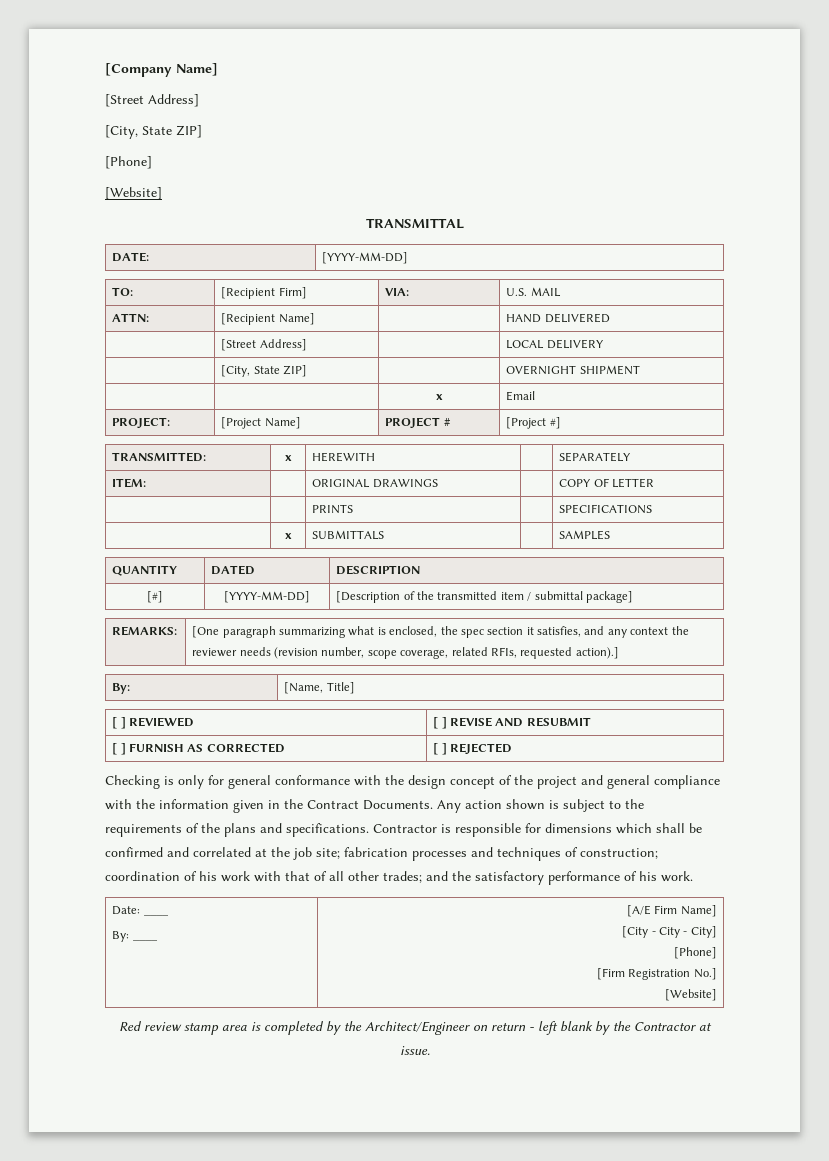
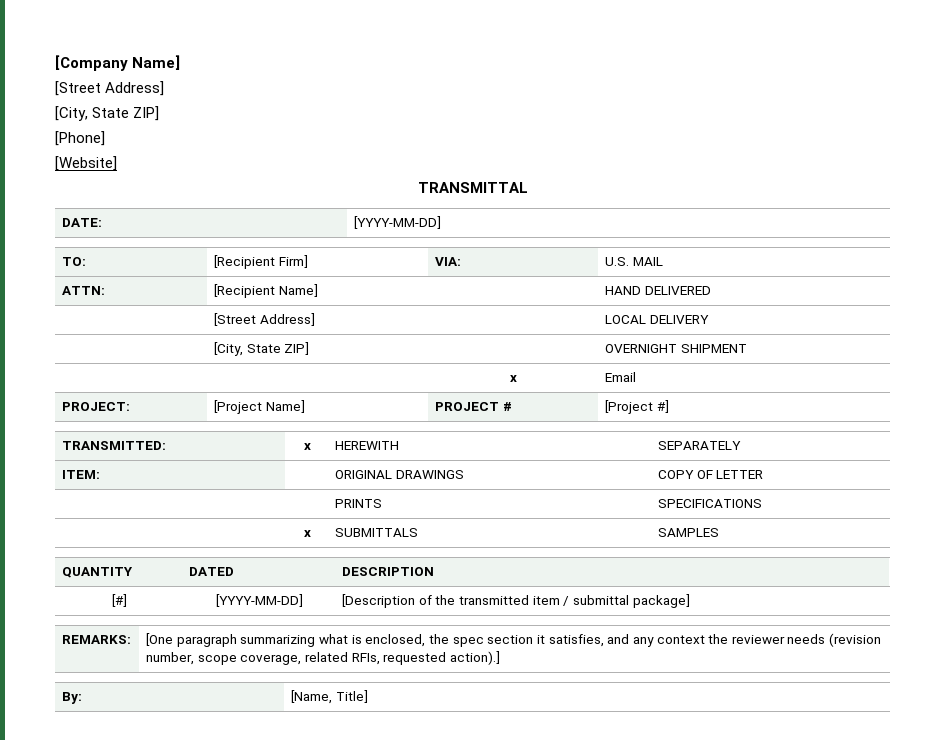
[112,717,195,729] [433,717,591,729] [112,743,285,755] [433,743,513,755] [105,775,720,789] [105,799,644,813] [105,823,702,837] [105,847,658,861] [105,871,693,885] [112,906,169,916] [112,931,158,942] [626,905,717,917] [622,926,717,938] [673,947,717,959] [596,968,717,980] [664,989,717,1001] [119,1021,712,1035] [399,1046,430,1055] // [ ] REVIEWED | [ ] REVISE AND RESUBMIT // [ ] FURNISH AS CORRECTED | [ ] REJECTED // Checking is only for general conformance with the design concept of the project and general compliance with the information given in the Contract Documents. Any action shown is subject to the requirements of the plans and specifications. Contractor is responsible for dimensions which shall be confirmed and correlated at the job site; fabrication processes and techniques of construction; coordination of his work with that of all other trades; and the satisfactory performance of his work. // Date: ____ // By: ____ | [A/E Firm Name] // [City - City - City] // [Phone] // [Firm Registration No.] // [Website] // Red review stamp area is completed by the Architect/Engineer on return - left blank by the Contractor at issue. -> (368, 696) none

